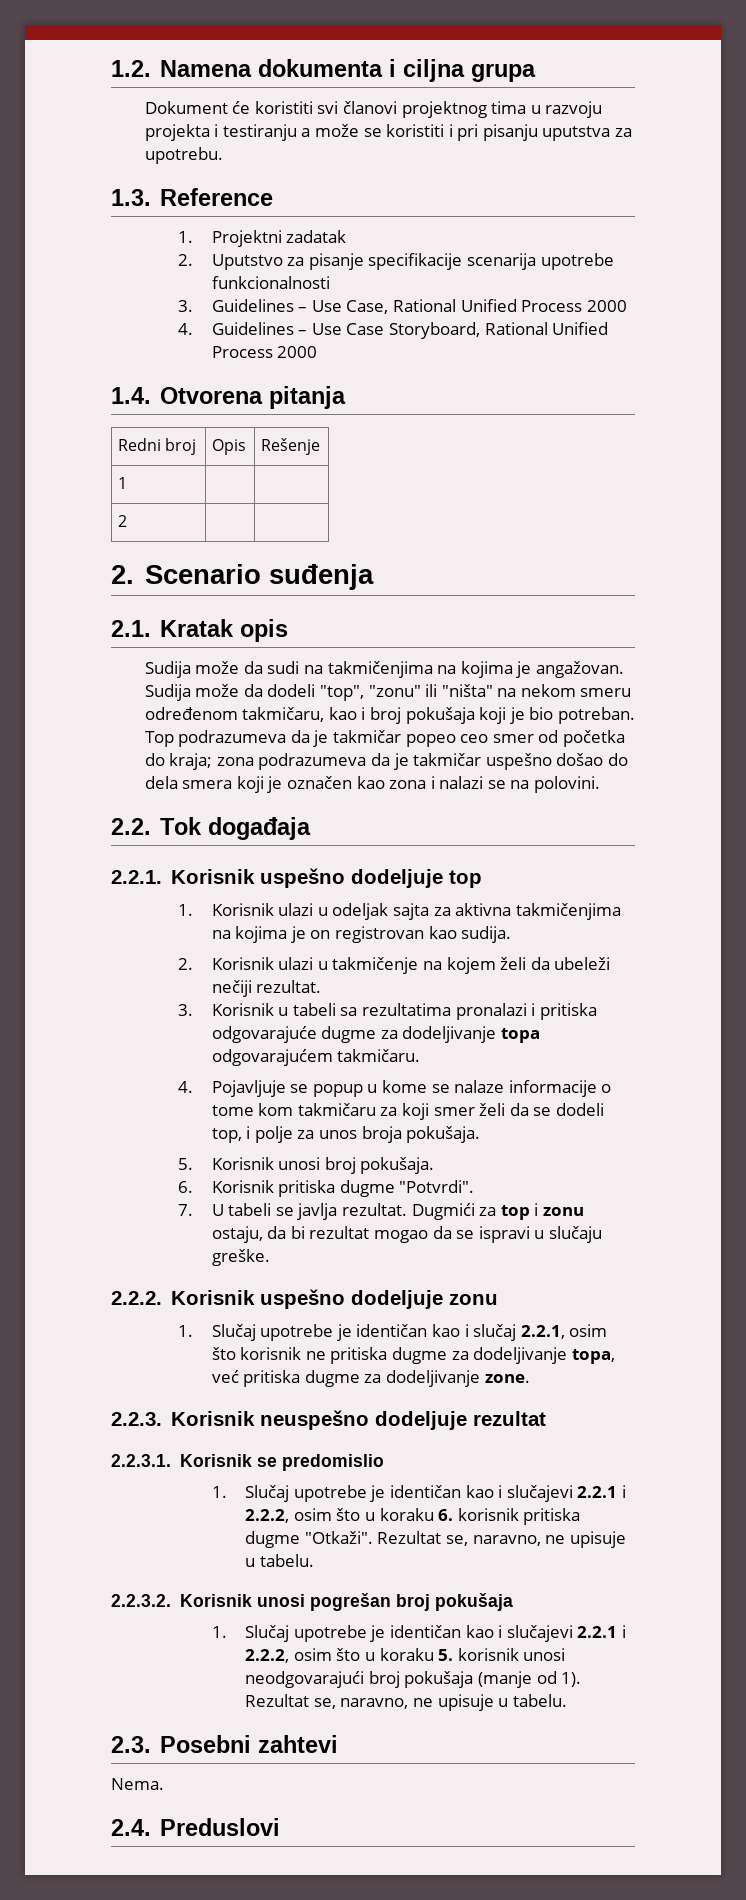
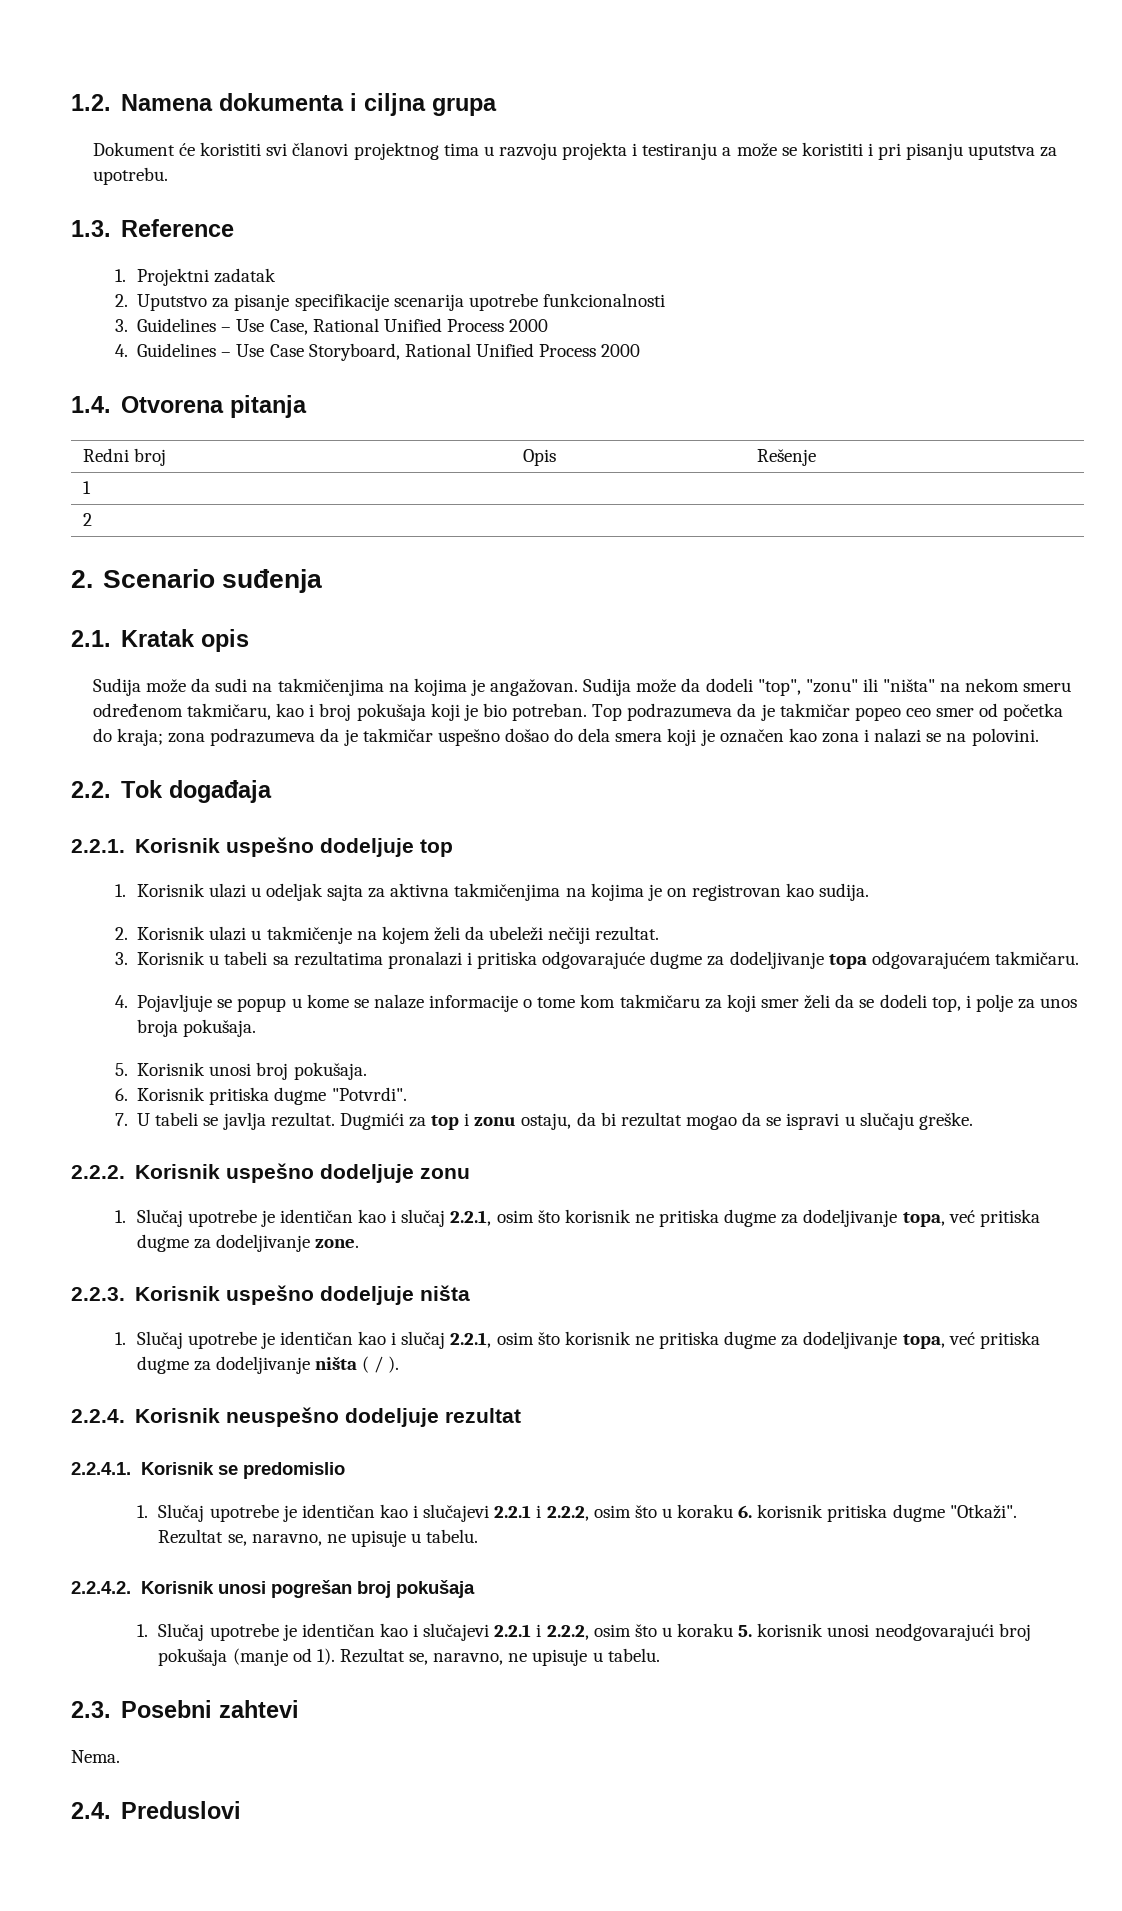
(255, 1418) none -> [225,1285,470,1305] [114,1331,1040,1349] [136,1356,400,1374] [71,1408,220,1423] uspešno dodeljuje ništa // 1. Slučaj upotrebe je identičan kao i slučaj 2.2.1, osim što korisnik ne pritiska dugme za dodeljivanje topa, već pritiska dugme za dodeljivanje ništa ( / ). // 2.2.4. Korisnik
[111,1454,171,1467] 2.2.3.1. -> [71,1462,131,1475] 2.2.4.1.
[111,1594,171,1607] 2.2.3.2. -> [71,1581,131,1594] 2.2.4.2.

